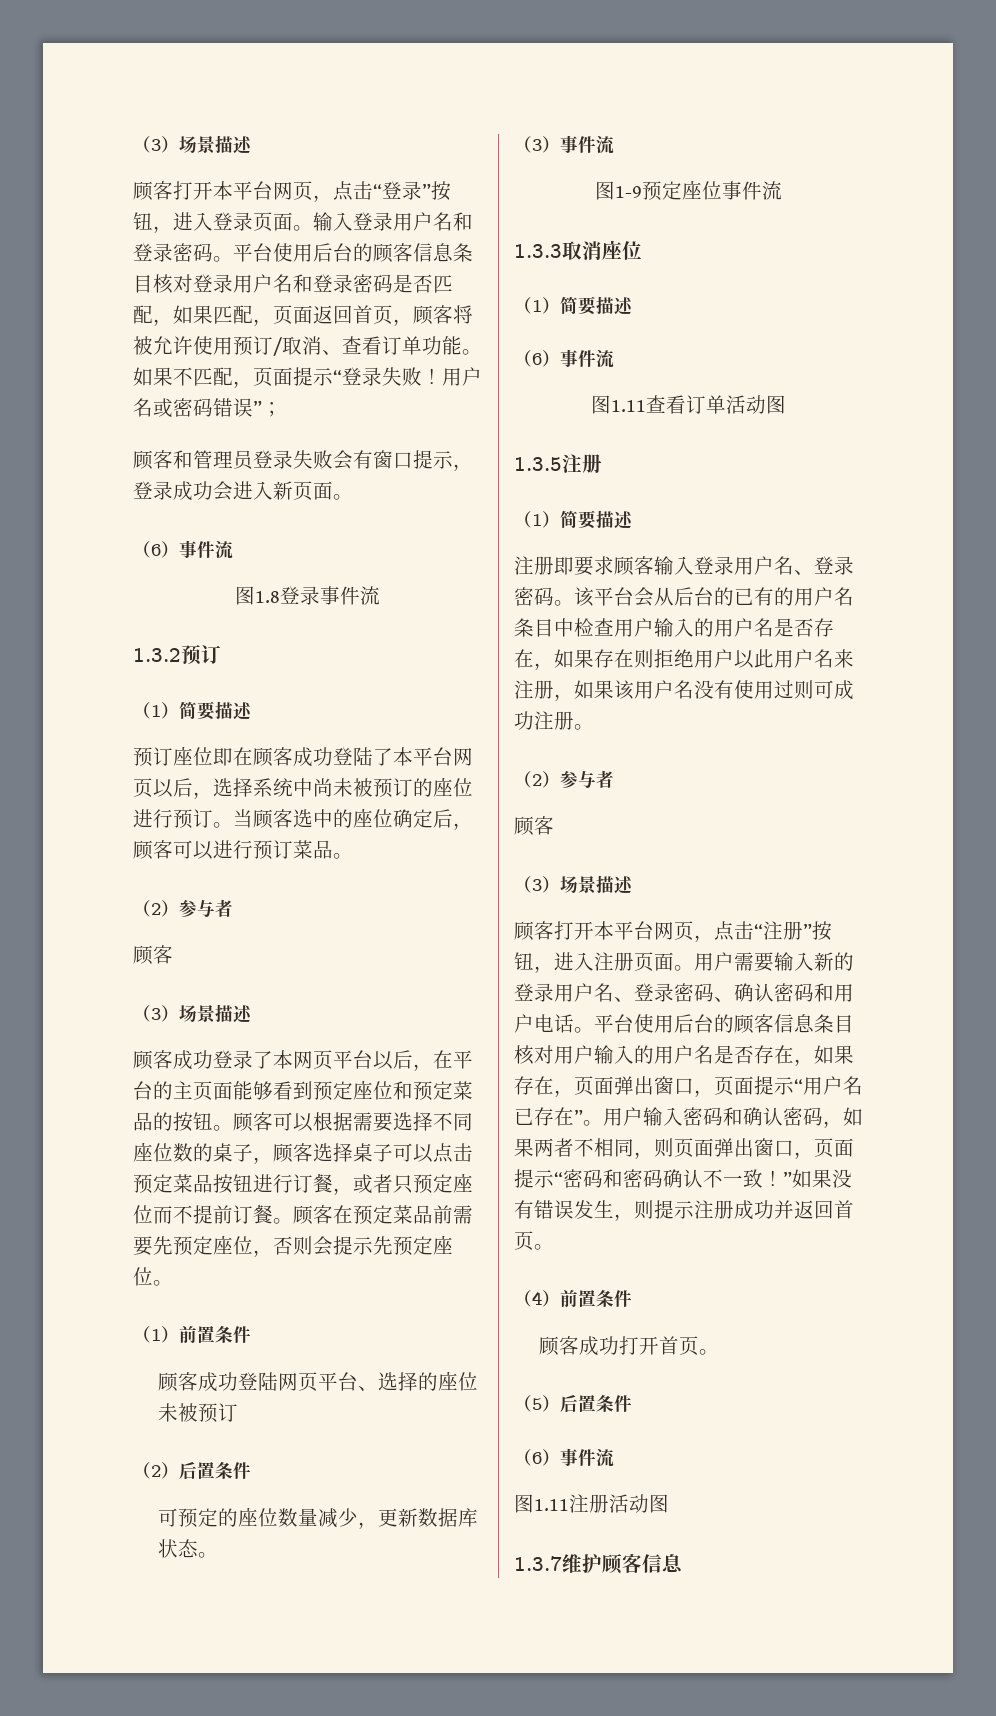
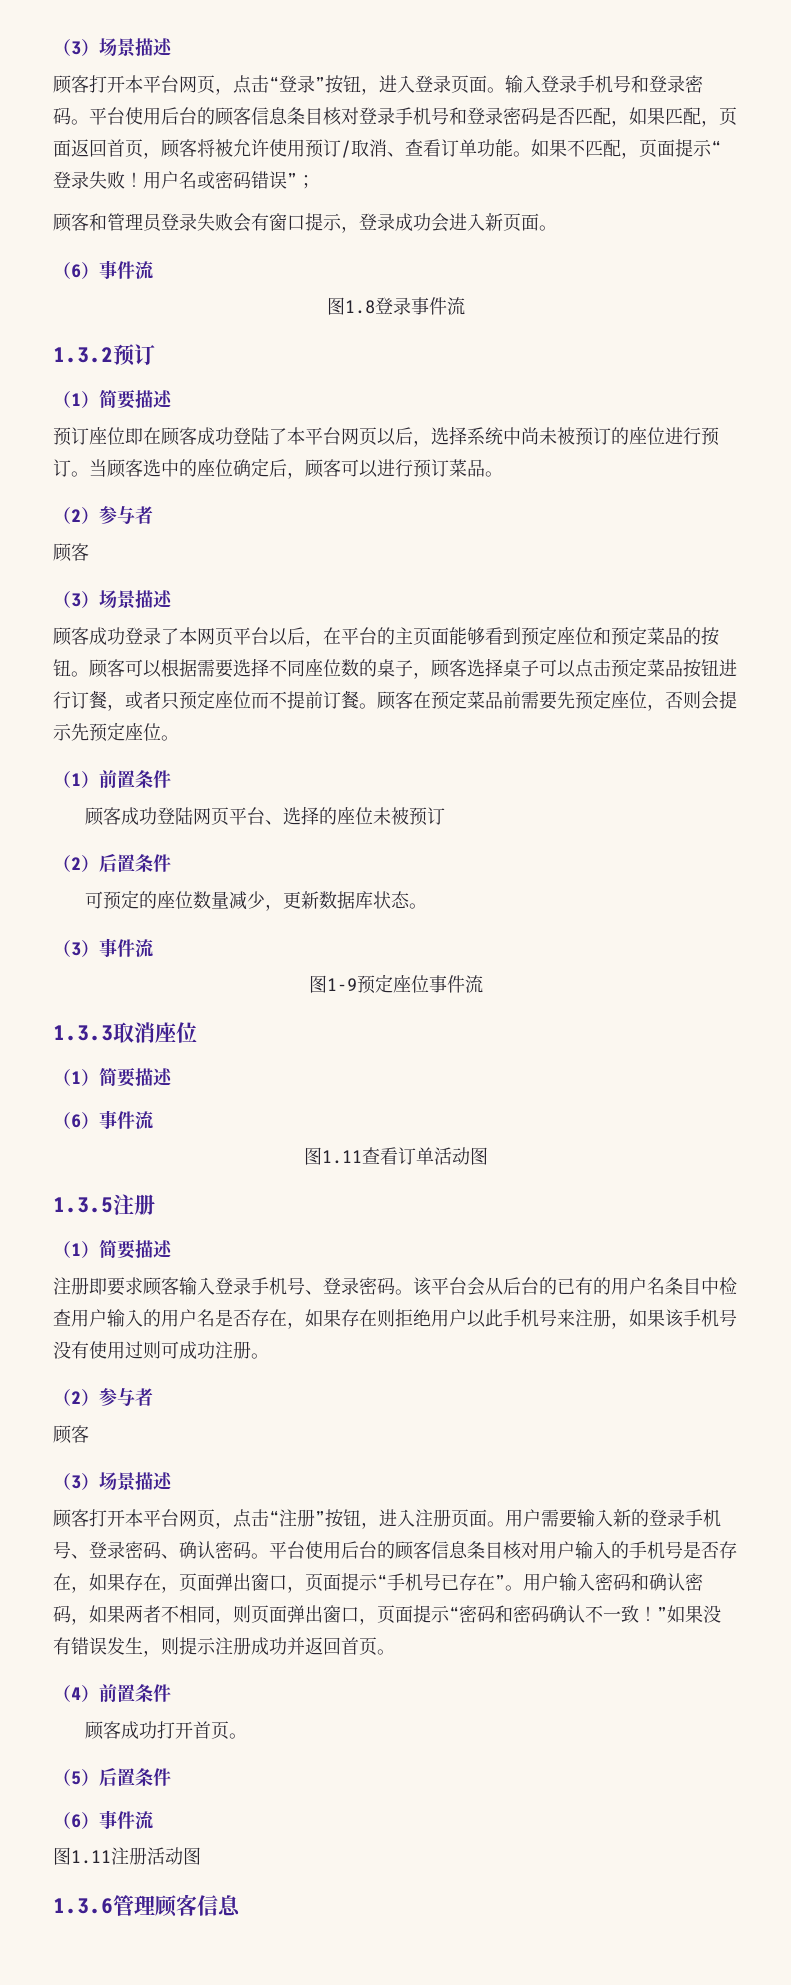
[393,212,453,231] 用户名 -> [577,75,631,93] 手机号
[233,274,293,293] 用户名 -> [395,107,449,125] 手机号
[734,556,794,575] 用户名 -> [251,1277,305,1295] 手机号
[774,649,834,668] 用户名 -> [503,1309,557,1327] 手机号
[634,680,694,699] 用户名 -> [683,1309,737,1327] 手机号
[554,983,614,1002] 用户名 -> [685,1509,721,1527] [53,1541,71,1559] 手机号
[814,983,854,1002] [514,1014,574,1033] 和用户电话 -> (251, 1550) none
[654,1045,714,1064] 用户名 -> [629,1541,683,1559] 手机号
[803,1076,863,1095] 用户名 -> [387,1573,441,1591] 手机号
[514,1553,602,1573] 1.3.7维护 -> [53,1895,155,1916] 1.3.6管理

